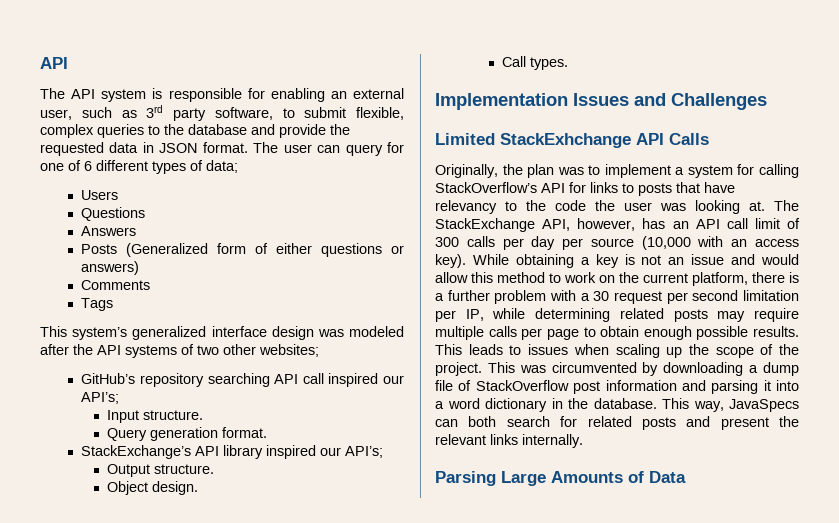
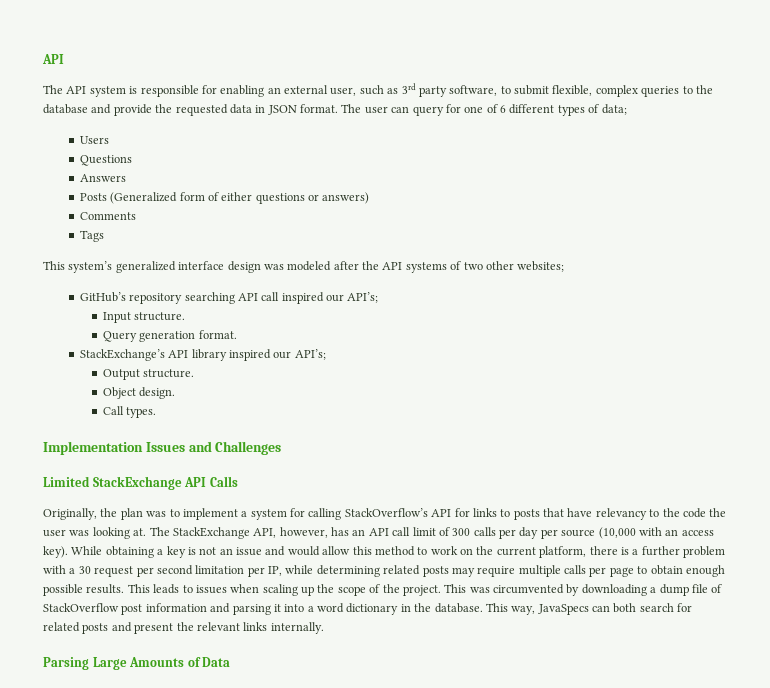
[500,133,631,148] StackExhchange -> [92,476,182,490] StackExchange

